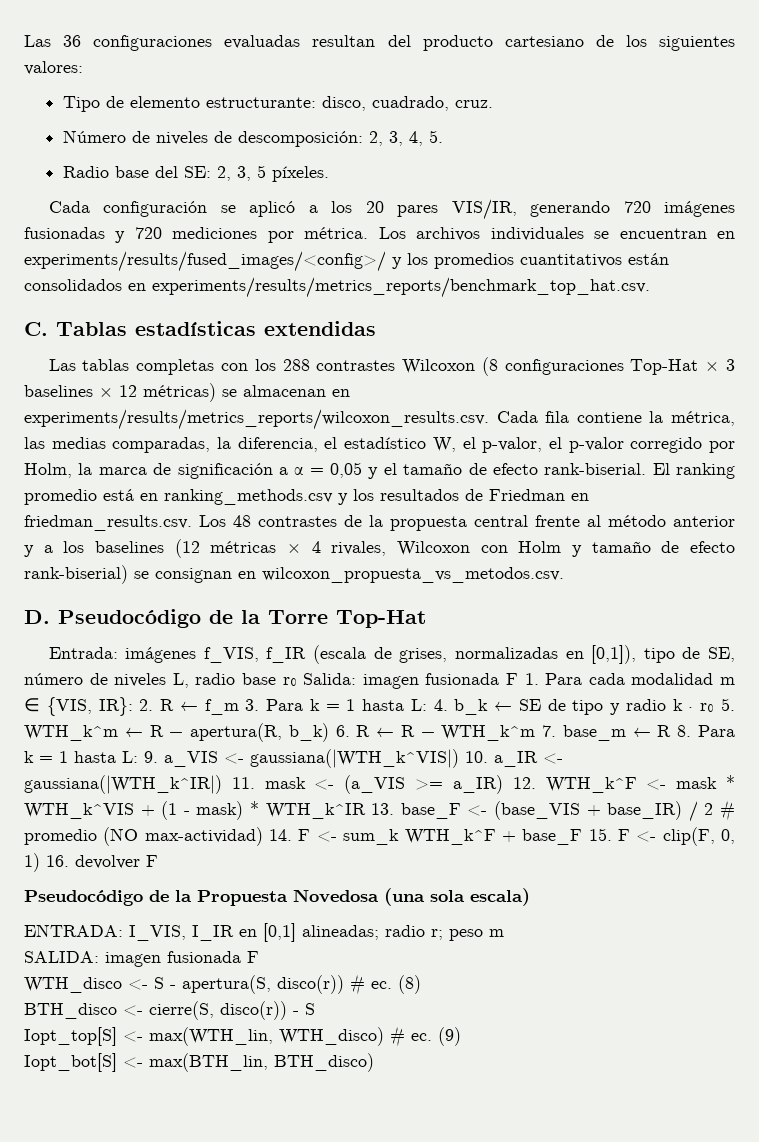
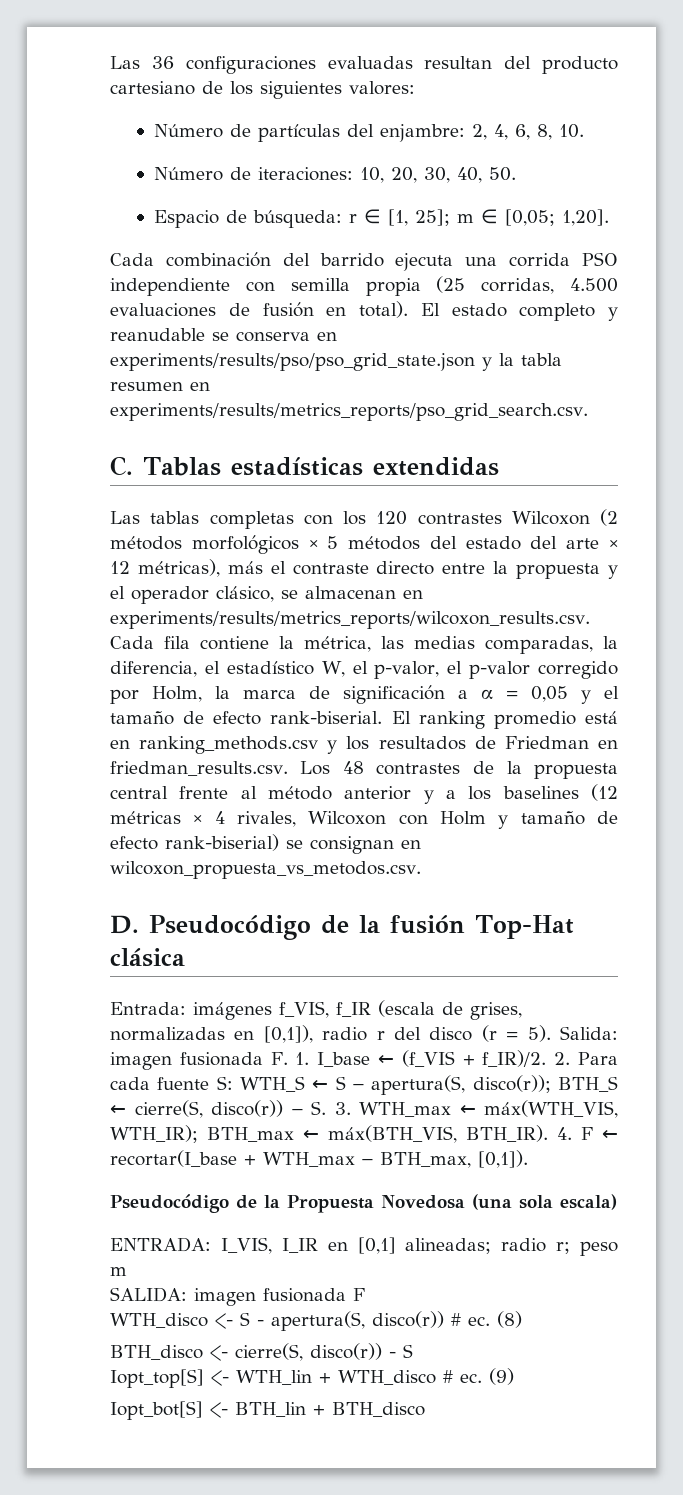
[62,96,493,112] [62,130,443,147] [62,165,329,182] [48,199,735,220] [24,227,735,243] [24,251,669,272] [24,277,650,298] Tipo de elemento estructurante: disco, cuadrado, cruz. // Número de niveles de descomposición: 2, 3, 4, 5. // Radio base del SE: 2, 3, 5 píxeles. // Cada configuración se aplicó a los 20 pares VIS/IR, generando 720 imágenes fusionadas y 720 mediciones por métrica. Los archivos individuales se encuentran en experiments/results/fused_images/<config>/ y los promedios cuantitativos están consolidados en experiments/results/metrics_reports/benchmark_top_hat.csv. -> [154,124,585,142] [154,167,517,183] [154,209,610,228] [110,252,618,271] [110,276,618,296] [110,301,618,321] [110,328,337,342] [110,353,562,371] [110,382,210,391] [110,403,588,421] Número de partículas del enjambre: 2, 4, 6, 8, 10. // Número de iteraciones: 10, 20, 30, 40, 50. // Espacio de búsqueda: r ∈ [1, 25]; m ∈ [0,05; 1,20]. // Cada combinación del barrido ejecuta una corrida PSO independiente con semilla propia (25 corridas, 4.500 evaluaciones de fusión en total). El estado completo y reanudable se conserva en experiments/results/pso/pso_grid_state.json y la tabla resumen en experiments/results/metrics_reports/pso_grid_search.csv.
[282,359,310,371] 288 -> [376,511,408,525] 120
[481,357,735,376] [24,383,216,402] (8 configuraciones Top-Hat × 3 baselines × 12 métricas) -> [600,509,618,526] [110,535,618,554] [110,559,619,579] [110,586,274,604] (2 métodos morfológicos × 5 métodos del estado del arte × 12 métricas), más el contraste directo entre la propuesta y el operador clásico,
[268,610,426,628] Torre Top-Hat -> [390,915,574,939] [110,948,185,967] fusión Top-Hat clásica
[643,647,735,663] [24,673,736,689] [24,697,735,716] [24,723,735,742] [24,749,563,768] [24,775,736,794] [24,800,736,822] [24,827,735,846] [24,853,158,872] tipo de SE, número de niveles L, radio base r₀ Salida: imagen fusionada F 1. Para cada modalidad m ∈ {VIS, IR}: 2. R ← f_m 3. Para k = 1 hasta L: 4. b_k ← SE de tipo y radio k · r₀ 5. WTH_k^m ← R − apertura(R, b_k) 6. R ← R − WTH_k^m 7. base_m ← R 8. Para k = 1 hasta L: 9. a_VIS <- gaussiana(|WTH_k^VIS|) 10. a_IR <- gaussiana(|WTH_k^IR|) 11. mask <- (a_VIS >= a_IR) 12. WTH_k^F <- mask * WTH_k^VIS + (1 - mask) * WTH_k^IR 13. base_F <- (base_VIS + base_IR) / 2 # promedio (NO max-actividad) 14. F <- sum_k WTH_k^F + base_F 15. F <- clip(F, 0, 1) 16. devolver F -> [322,1025,618,1042] [110,1050,618,1070] [110,1075,618,1095] [110,1100,618,1118] [110,1125,618,1143] [110,1150,528,1168] radio r del disco (r = 5). Salida: imagen fusionada F. 1. I_base ← (f_VIS + f_IR)/2. 2. Para cada fuente S: WTH_S ← S − apertura(S, disco(r)); BTH_S ← cierre(S, disco(r)) − S. 3. WTH_max ← máx(WTH_VIS, WTH_IR); BTH_max ← máx(BTH_VIS, BTH_IR). 4. F ← recortar(I_base + WTH_max − BTH_max, [0,1]).
[149,1027,384,1046] max(WTH_lin, WTH_disco) -> [236,1370,436,1385] WTH_lin + WTH_disco
[149,1053,374,1072] max(BTH_lin, BTH_disco) -> [235,1402,425,1417] BTH_lin + BTH_disco

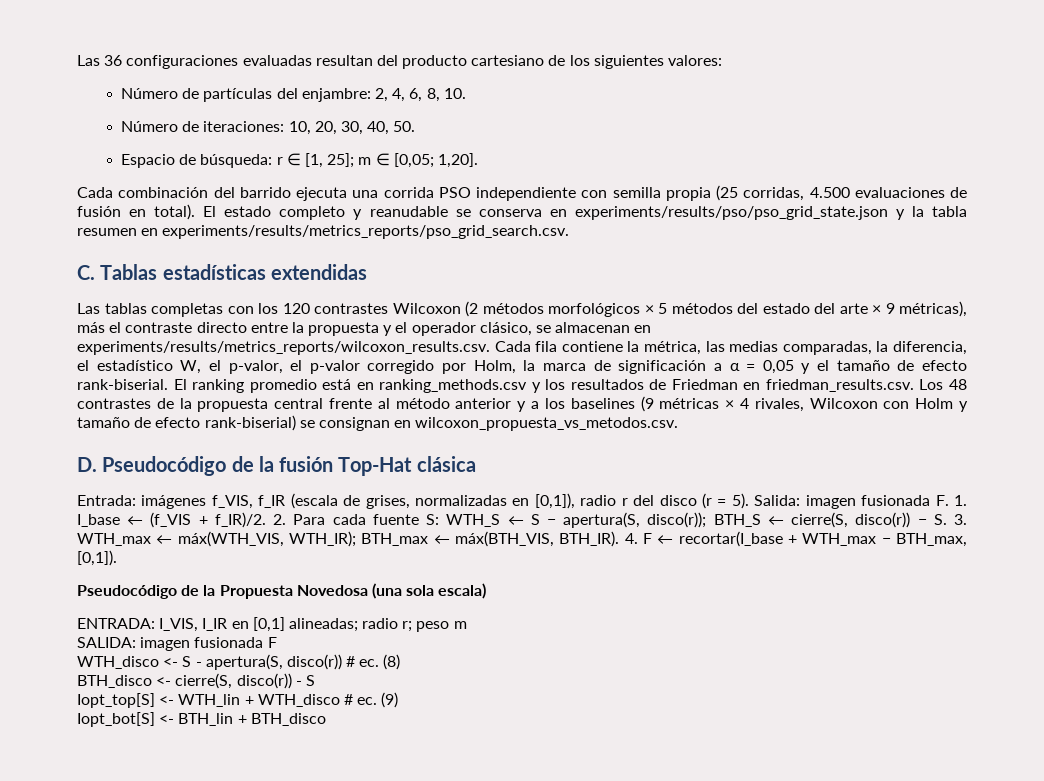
[110,561,130,574] 12 -> [885,303,895,314] 9
[591,784,618,801] (12 -> [640,396,654,412] (9

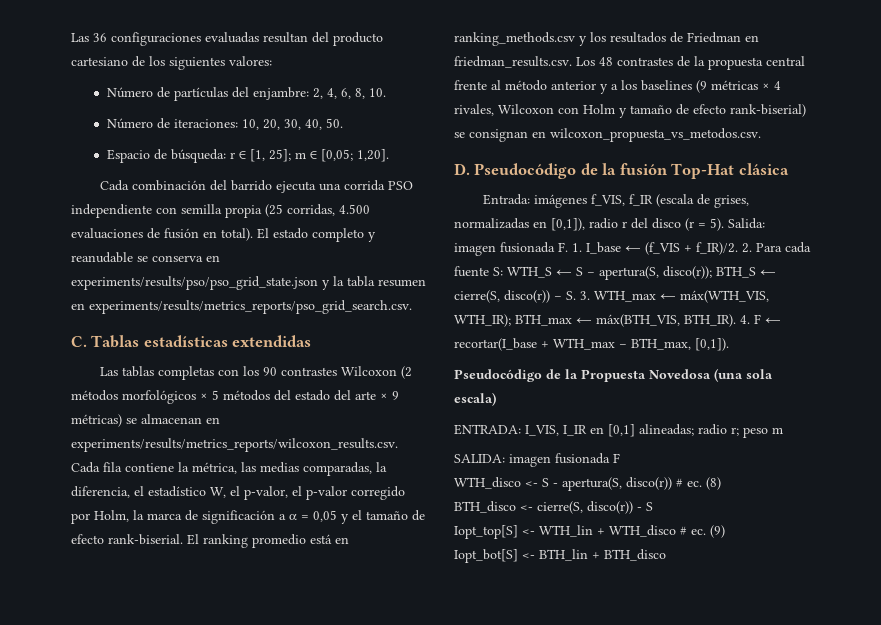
[282,303,310,314] 120 -> [263,367,278,376] 90
[899,301,967,317] [77,322,532,336] métricas), más el contraste directo entre la propuesta y el operador clásico, -> [71,414,122,427] métricas)

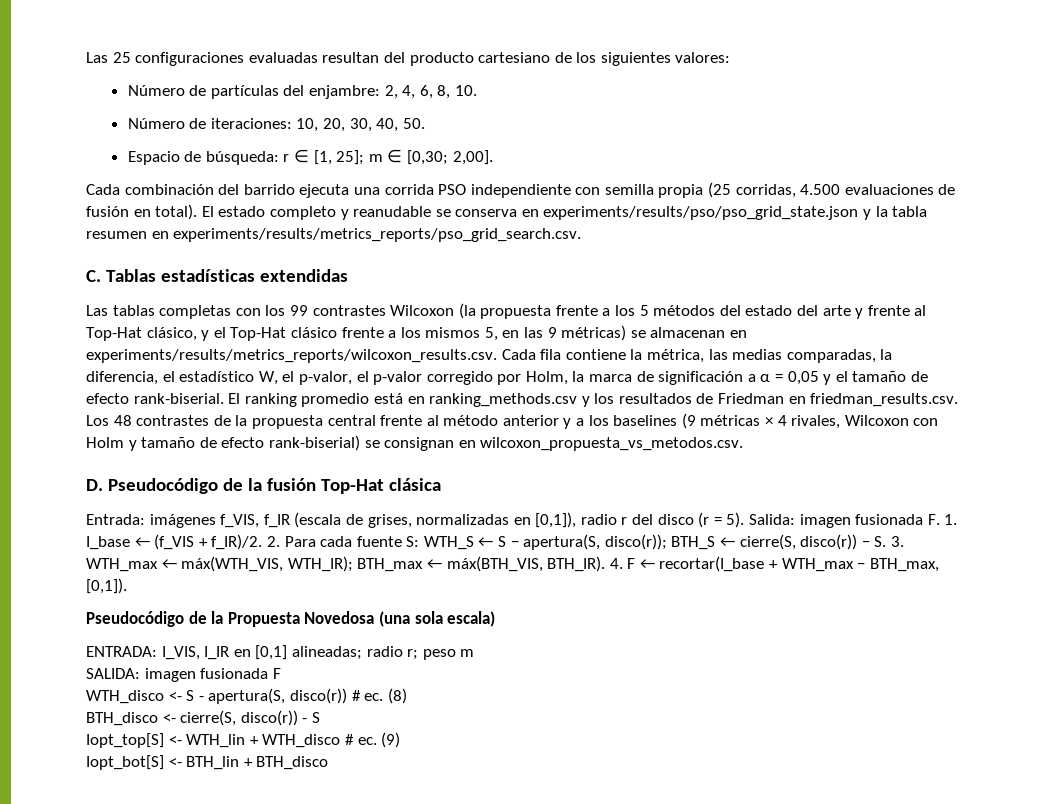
[71,33,107,42] Las 36 -> [86,52,131,63] Las 25
[320,149,389,162] [0,05; 1,20]. -> [406,150,493,165] [0,30; 2,00].
[263,367,278,376] 90 -> [289,305,308,316] 99
[401,366,413,379] [71,390,208,404] (2 métodos morfológicos × -> [458,303,636,319] (la propuesta frente a los
[380,393,388,400] × -> [855,305,927,319] [86,327,544,341] y frente al Top-Hat clásico, y el Top-Hat clásico frente a los mismos 5, en las

